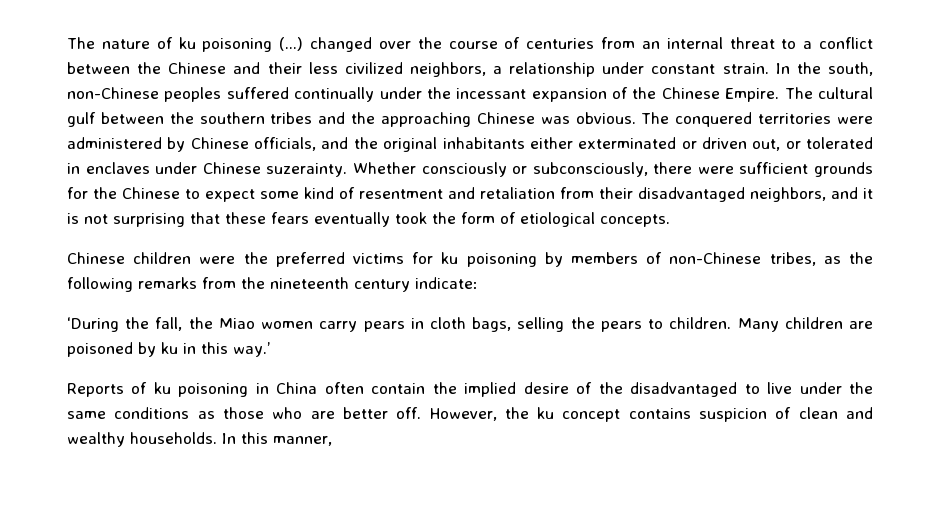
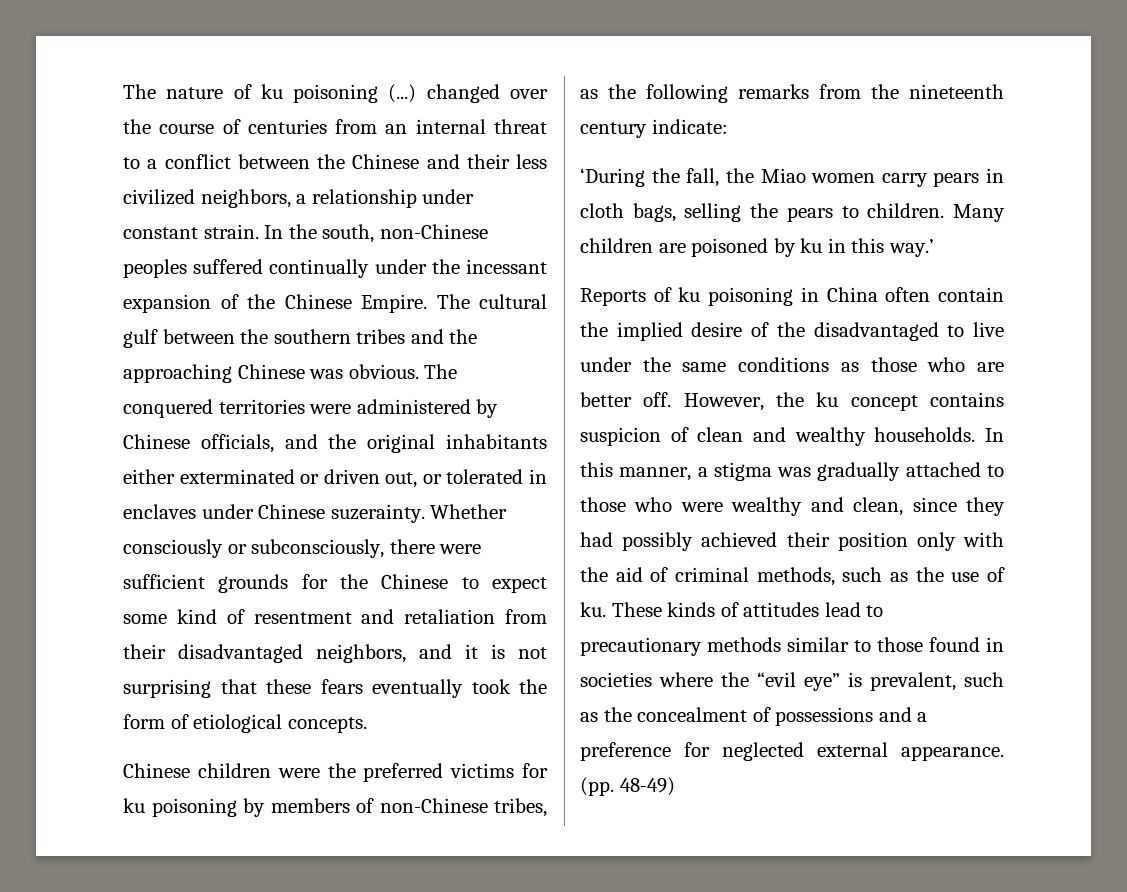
(332, 441) none -> [697,462,1004,481] [580,497,1005,516] [580,532,1004,551] [580,567,1005,586] [580,602,884,617] [580,637,1004,656] [580,672,1004,691] [580,707,928,726] [580,742,1004,761] [580,777,675,796] a stigma was gradually attached to those who were wealthy and clean, since they had possibly achieved their position only with the aid of criminal methods, such as the use of ku. These kinds of attitudes lead to precautionary methods similar to those found in societies where the “evil eye” is prevalent, such as the concealment of possessions and a preference for neglected external appearance. (pp. 48-49)

